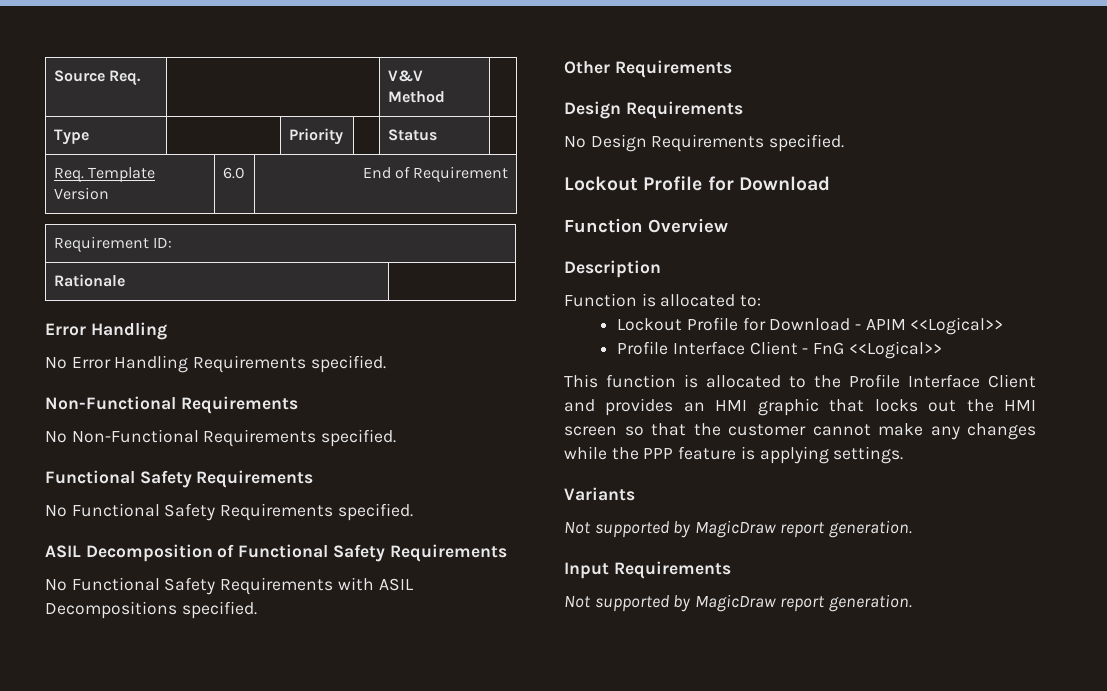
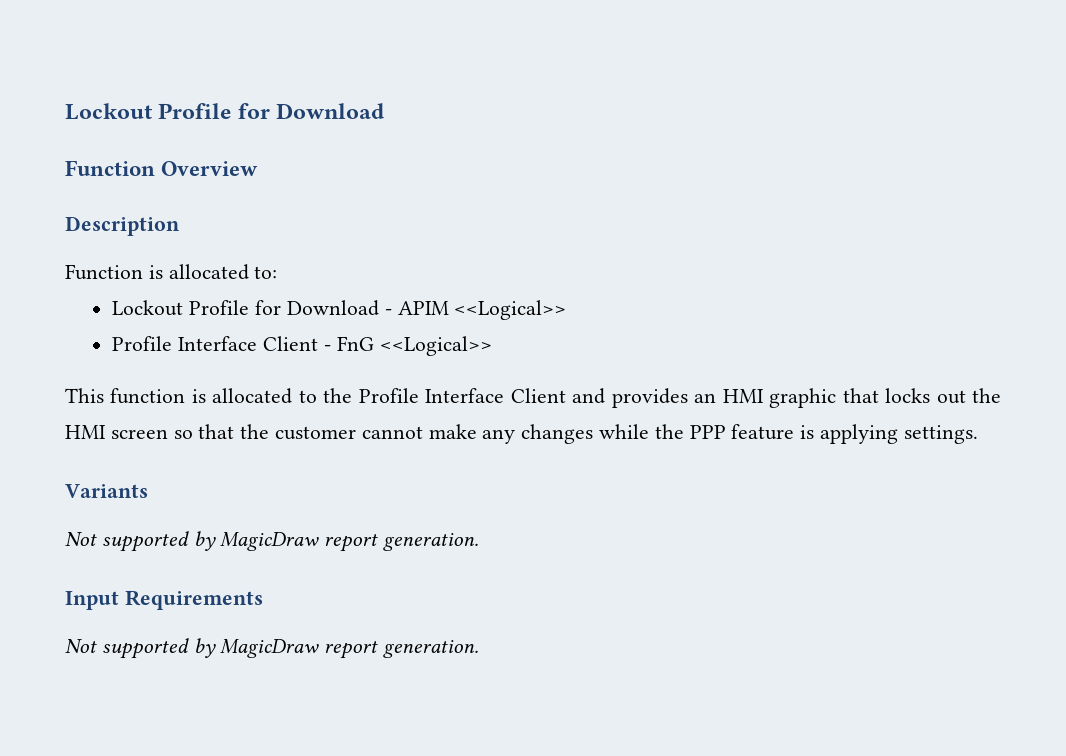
[53,70,142,86] [387,70,423,82] [387,91,445,103] [53,129,89,145] [288,128,343,145] [387,129,437,141] [53,167,156,182] [53,187,109,200] [222,167,245,179] [362,166,509,182] [53,236,173,252] [53,274,125,287] [45,322,167,340] [45,355,386,373] [45,396,298,414] [45,429,397,447] [45,470,314,488] [45,503,413,521] [45,544,507,562] [45,577,414,595] [45,601,257,619] [564,60,732,78] [564,101,743,119] [564,134,845,152] Source Req. | | V&V Method | // Type | | Priority | | Status | // Req. Template Version | 6.0 | End of Requirement // Requirement ID: // Rationale | // Error Handling // No Error Handling Requirements specified. // Non-Functional Requirements // No Non-Functional Requirements specified. // Functional Safety Requirements // No Functional Safety Requirements specified. // ASIL Decomposition of Functional Safety Requirements // No Functional Safety Requirements with ASIL Decompositions specified. // Other Requirements // Design Requirements // No Design Requirements specified. // -> (65, 111) none

